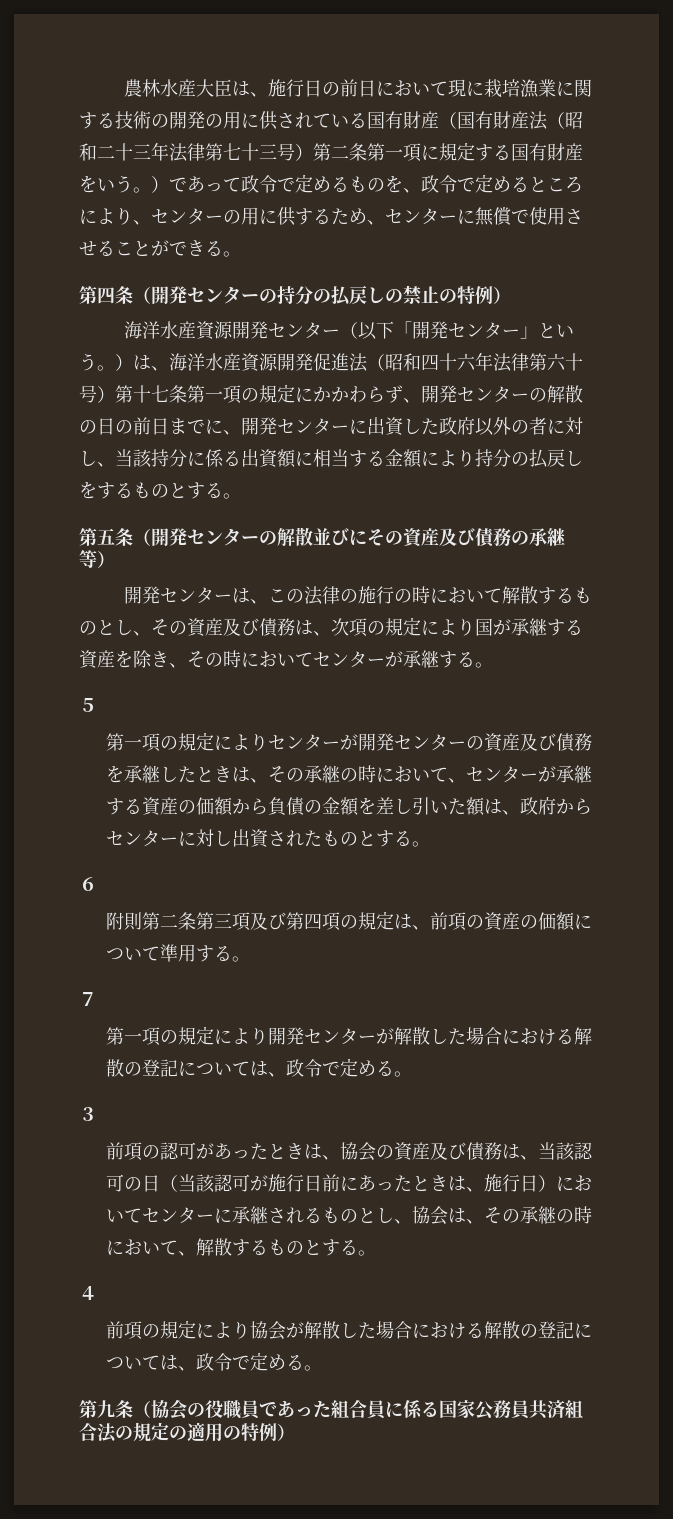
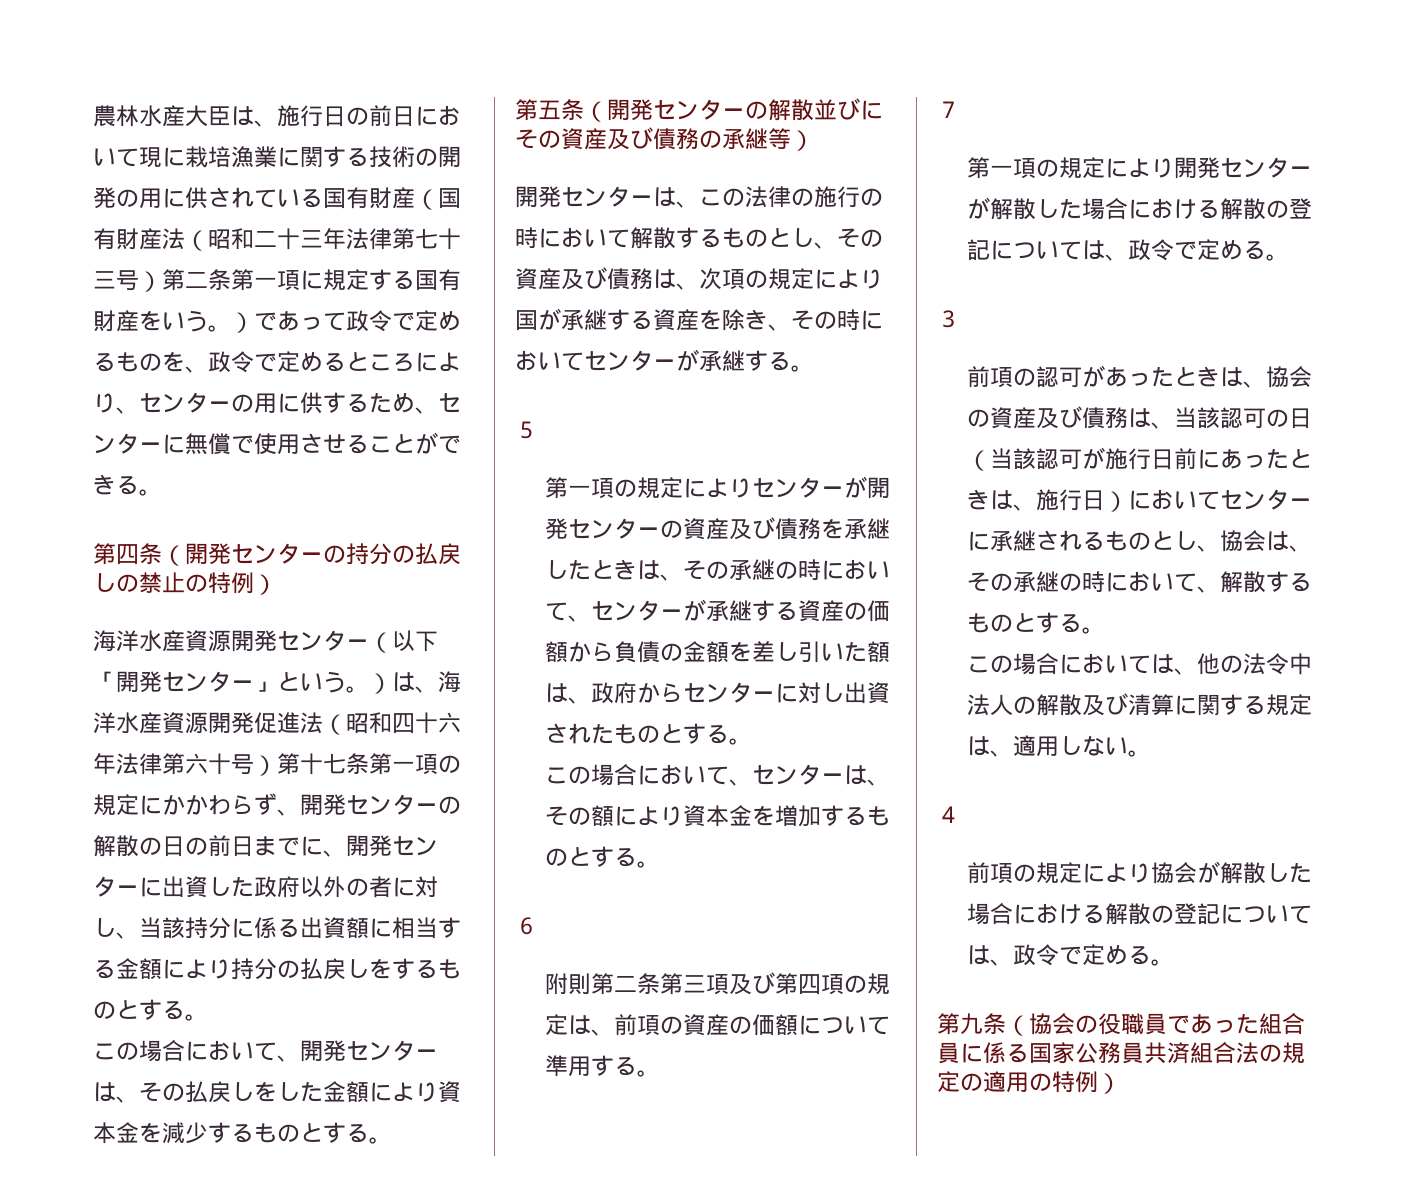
(241, 496) none -> [93,1040,438,1062] [93,1081,461,1103] [93,1122,392,1144] // この場合において、開発センターは、その払戻しをした金額により資本金を減少するものとする。
(430, 844) none -> [544,764,890,786] [544,805,890,827] [544,846,660,868] // この場合において、センターは、その額により資本金を増加するものとする。
(376, 1253) none -> [966,653,1312,675] [966,693,1312,716] [966,735,1151,757] // この場合においては、他の法令中法人の解散及び清算に関する規定は、適用しない。

